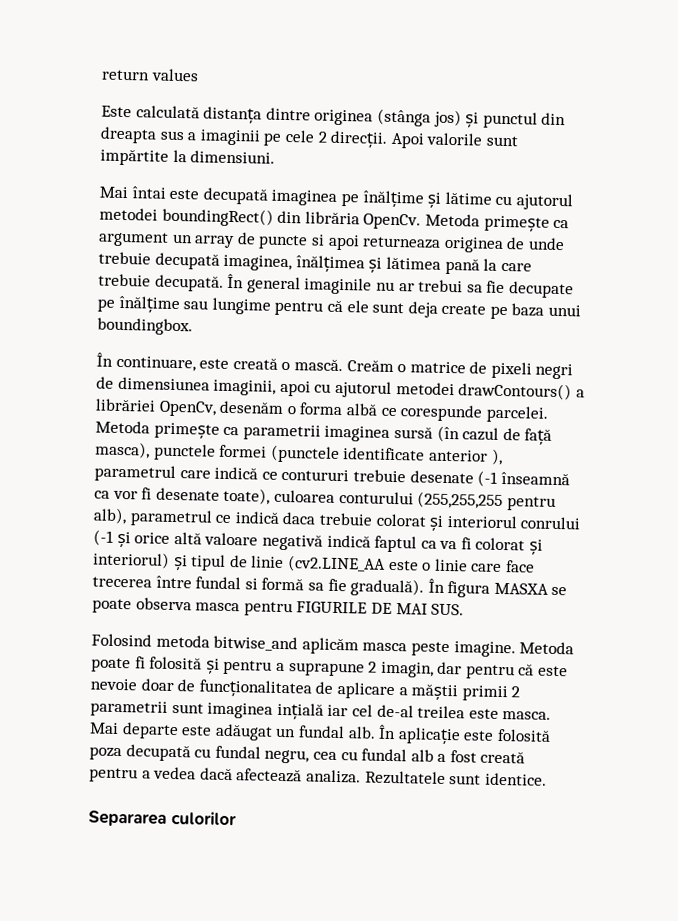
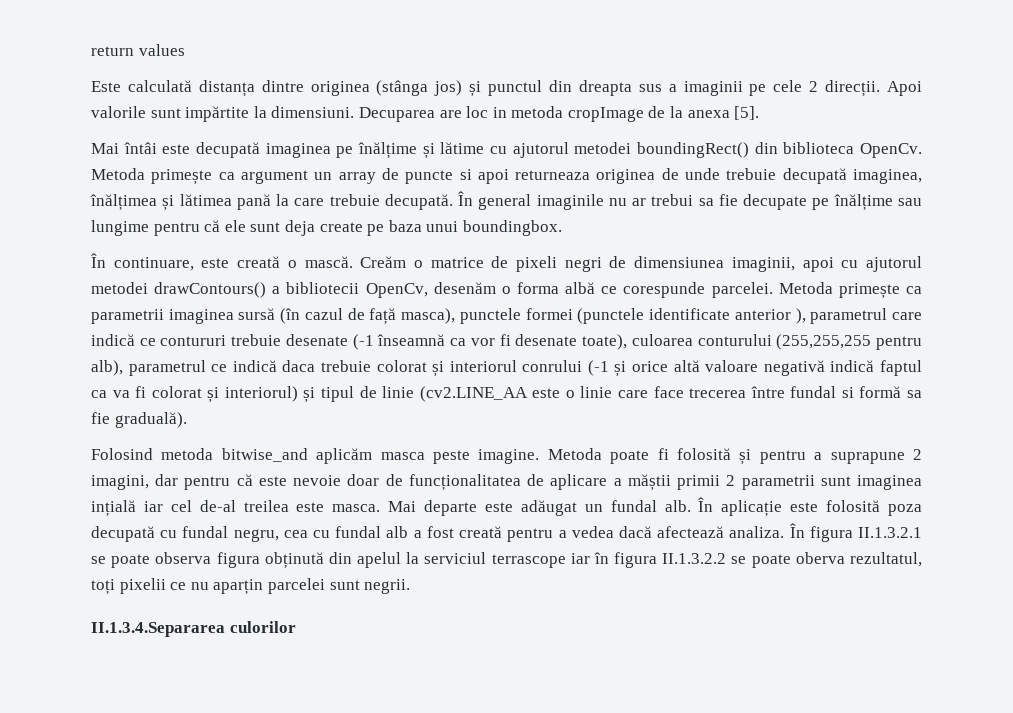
[99,186,166,199] // Mai întai -> [358,106,760,122] [91,142,157,154] Decuparea are loc in metoda cropImage de la anexa [5]. // Mai întâi
[304,211,360,225] librăria -> [783,142,855,154] biblioteca
[95,398,156,412] librăriei -> [286,282,360,294] bibliotecii
[427,578,568,598] [92,597,465,617] În figura MASXA se poate observa masca pentru FIGURILE DE MAI SUS. -> (187, 420) none
[380,661,434,678] imagin, -> [91,475,149,490] imagini,
[364,770,547,786] [88,810,167,827] Rezultatele sunt identice. // Separarea -> [789,523,923,542] [91,552,922,569] [91,578,411,595] [91,622,225,637] În figura II.1.3.2.1 se poate observa figura obținută din apelul la serviciul terrascope iar în figura II.1.3.2.2 se poate oberva rezultatul, toți pixelii ce nu aparțin parcelei sunt negrii. // II.1.3.4.Separarea

